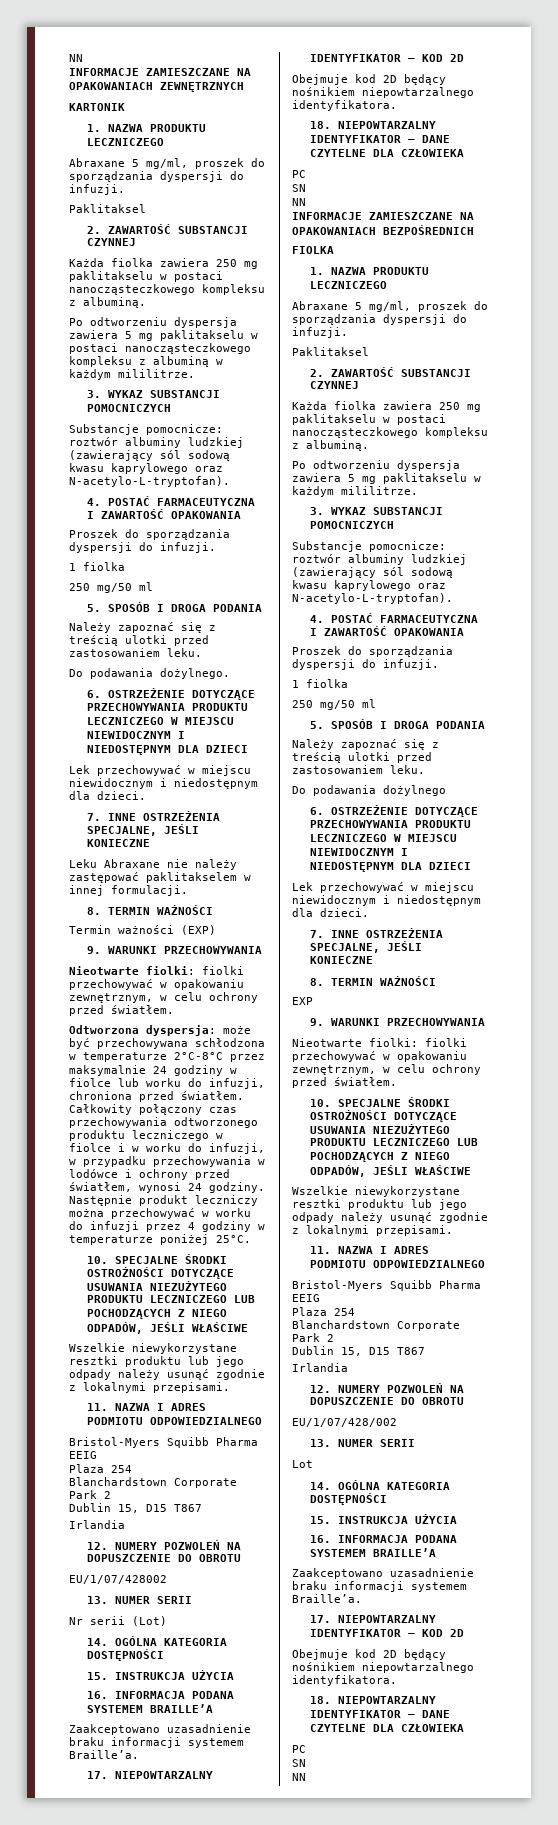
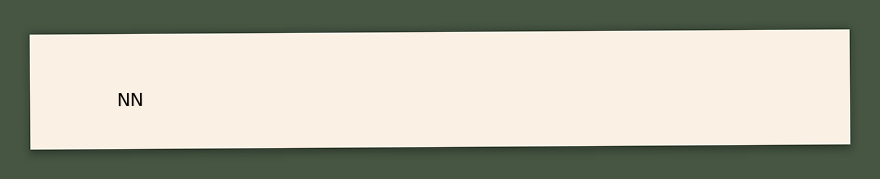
[69,54,83,62] [69,68,251,76] [69,82,244,92] [69,103,125,111] [86,124,206,132] [86,138,164,146] [69,158,265,169] [69,171,244,182] [69,184,125,195] [69,204,146,213] [86,224,248,234] [86,238,136,246] [69,258,258,269] [69,271,223,282] [69,284,265,295] [69,297,146,308] [69,317,237,328] [69,330,258,341] [69,343,251,354] [69,356,223,367] [69,369,195,380] [86,390,220,398] [86,404,171,412] [69,424,223,435] [69,437,244,448] [69,450,230,461] [69,463,223,474] [69,476,230,487] [86,496,255,506] [86,509,241,519] [69,529,230,540] [69,542,216,553] [69,562,125,571] [69,582,153,593] [86,602,262,612] [69,622,216,633] [69,635,209,646] [69,648,202,657] [69,668,230,679] [86,688,255,700] [86,703,248,711] [86,717,234,725] [86,731,185,739] [86,745,248,755] [69,765,251,776] [69,778,258,789] [69,791,146,800] [86,811,220,821] [86,824,199,836] [86,839,150,847] [69,859,237,870] [69,872,251,883] [69,885,188,896] [86,905,213,915] [69,925,216,935] [86,946,262,954] [69,966,244,975] [69,979,244,990] [69,992,258,1003] [69,1005,174,1016] [69,1025,251,1036] [69,1038,265,1049] [69,1052,265,1062] [69,1065,237,1076] [69,1078,265,1089] [69,1091,244,1102] [69,1104,237,1115] [69,1117,258,1128] [69,1130,223,1141] [69,1143,265,1154] [69,1156,265,1167] [69,1169,230,1180] [69,1182,265,1193] [69,1195,258,1206] [69,1208,251,1219] [69,1221,265,1232] [69,1234,251,1245] [86,1254,227,1264] [86,1267,234,1279] [86,1281,227,1291] [86,1295,255,1303] [86,1309,227,1319] [86,1322,248,1334] [69,1343,237,1354] [69,1356,244,1367] [69,1369,265,1380] [69,1382,230,1393] [86,1403,206,1411] [86,1417,262,1425] [69,1437,258,1448] [69,1451,97,1459] [69,1464,132,1473] [69,1477,237,1488] [69,1490,111,1499] [69,1503,202,1513] [69,1520,125,1529] [86,1540,241,1550] [86,1554,241,1562] [69,1575,167,1584] [86,1596,192,1604] [69,1616,167,1626] [86,1636,227,1646] [86,1649,164,1661] [86,1670,234,1680] [86,1691,234,1699] [86,1704,213,1713] [69,1724,251,1735] [69,1737,244,1748] [69,1750,139,1759] [86,1771,213,1779] [309,54,464,62] [292,74,446,85] [292,87,474,98] [292,100,397,111] [309,121,436,129] [309,135,450,143] [309,149,464,157] [292,170,306,178] [292,184,306,192] [292,198,306,206] [292,212,474,220] [292,225,474,235] [292,246,334,254] [309,267,429,275] [309,281,387,289] [292,301,488,312] [292,314,467,325] [292,327,348,338] [292,347,369,356] [309,367,471,377] [309,381,359,389] [292,401,481,412] [292,414,446,425] [292,427,488,438] [292,440,369,451] [292,460,460,471] [292,473,481,484] [292,486,418,497] [309,507,443,515] [309,521,394,529] [292,541,446,552] [292,554,467,565] [292,567,453,578] [292,580,446,591] [292,593,453,604] [309,613,478,623] [309,626,464,636] [292,646,453,657] [292,659,439,670] [292,679,348,688] [292,699,376,710] [309,719,485,729] [292,739,439,750] [292,752,432,763] [292,765,425,774] [292,785,446,796] [309,805,478,817] [309,820,471,828] [309,834,457,842] [309,848,408,856] [309,862,471,872] [292,882,474,893] [292,895,481,906] [292,908,369,917] [309,928,443,938] [309,941,422,953] [309,956,373,964] [309,976,436,986] [292,997,313,1005] [309,1018,485,1026] [292,1038,467,1047] [292,1051,467,1062] [292,1064,481,1075] [292,1077,397,1088] [309,1097,450,1107] [309,1110,457,1122] [309,1124,450,1134] [309,1138,478,1146] [309,1152,450,1162] [309,1165,471,1177] [292,1186,460,1197] [292,1199,467,1210] [292,1212,488,1223] [292,1225,453,1236] [309,1246,429,1254] [309,1260,485,1268] [292,1280,481,1291] [292,1294,320,1302] [292,1307,355,1316] [292,1320,460,1331] [292,1333,334,1342] [292,1346,425,1356] [292,1363,348,1372] [309,1383,464,1393] [309,1397,464,1405] [292,1418,397,1427] [309,1439,415,1447] [292,1460,313,1468] [309,1480,450,1490] [309,1493,387,1505] [309,1514,457,1524] [309,1535,457,1543] [309,1548,436,1557] [292,1568,474,1579] [292,1581,467,1592] [292,1594,362,1603] [309,1615,436,1623] [309,1629,464,1637] [292,1649,446,1660] [292,1662,474,1673] [292,1675,397,1686] [309,1696,436,1704] [309,1710,450,1718] [309,1724,464,1732] [292,1745,306,1753] [292,1759,306,1767] [292,1773,306,1781] NN // INFORMACJE ZAMIESZCZANE NA OPAKOWANIACH ZEWNĘTRZNYCH // KARTONIK // 1. NAZWA PRODUKTU LECZNICZEGO // Abraxane 5 mg/ml, proszek do sporządzania dyspersji do infuzji. // Paklitaksel // 2. ZAWARTOŚĆ SUBSTANCJI CZYNNEJ // Każda fiolka zawiera 250 mg paklitakselu w postaci nanocząsteczkowego kompleksu z albuminą. // Po odtworzeniu dyspersja zawiera 5 mg paklitakselu w postaci nanocząsteczkowego kompleksu z albuminą w każdym mililitrze. // 3. WYKAZ SUBSTANCJI POMOCNICZYCH // Substancje pomocnicze: roztwór albuminy ludzkiej (zawierający sól sodową kwasu kaprylowego oraz N-acetylo-L-tryptofan). // 4. POSTAĆ FARMACEUTYCZNA I ZAWARTOŚĆ OPAKOWANIA // Proszek do sporządzania dyspersji do infuzji. // 1 fiolka // 250 mg/50 ml // 5. SPOSÓB I DROGA PODANIA // Należy zapoznać się z treścią ulotki przed zastosowaniem leku. // Do podawania dożylnego. // 6. OSTRZEŻENIE DOTYCZĄCE PRZECHOWYWANIA PRODUKTU LECZNICZEGO W MIEJSCU NIEWIDOCZNYM I NIEDOSTĘPNYM DLA DZIECI // Lek przechowywać w miejscu niewidocznym i niedostępnym dla dzieci. // 7. INNE OSTRZEŻENIA SPECJALNE, JEŚLI KONIECZNE // Leku Abraxane nie należy zastępować paklitakselem w innej formulacji. // 8. TERMIN WAŻNOŚCI // Termin ważności (EXP) // 9. WARUNKI PRZECHOWYWANIA // Nieotwarte fiolki: fiolki przechowywać w opakowaniu zewnętrznym, w celu ochrony przed światłem. // Odtworzona dyspersja: może być przechowywana schłodzona w temperaturze 2°C-8°C przez maksymalnie 24 godziny w fiolce lub worku do infuzji, chroniona przed światłem. Całkowity połączony czas przechowywania odtworzonego produktu leczniczego w fiolce i w worku do infuzji, w przypadku przechowywania w lodówce i ochrony przed światłem, wynosi 24 godziny. Następnie produkt leczniczy można przechowywać w worku do infuzji przez 4 godziny w temperaturze poniżej 25°C. // 10. SPECJALNE ŚRODKI OSTROŻNOŚCI DOTYCZĄCE USUWANIA NIEZUŻYTEGO PRODUKTU LECZNICZEGO LUB POCHODZĄCYCH Z NIEGO ODPADÓW, JEŚLI WŁAŚCIWE // Wszelkie niewykorzystane resztki produktu lub jego odpady należy usunąć zgodnie z lokalnymi przepisami. // 11. NAZWA I ADRES PODMIOTU ODPOWIEDZIALNEGO // Bristol-Myers Squibb Pharma EEIG // Plaza 254 // Blanchardstown Corporate Park 2 // Dublin 15, D15 T867 // Irlandia // 12. NUMERY POZWOLEŃ NA DOPUSZCZENIE DO OBROTU // EU/1/07/428002 // 13. NUMER SERII // Nr serii (Lot) // 14. OGÓLNA KATEGORIA DOSTĘPNOŚCI // 15. INSTRUKCJA UŻYCIA // 16. INFORMACJA PODANA SYSTEMEM BRAILLE’A // Zaakceptowano uzasadnienie braku informacji systemem Braille’a. // 17. NIEPOWTARZALNY IDENTYFIKATOR – KOD 2D // Obejmuje kod 2D będący nośnikiem niepowtarzalnego identyfikatora. // 18. NIEPOWTARZALNY IDENTYFIKATOR – DANE CZYTELNE DLA CZŁOWIEKA // PC // SN // NN // INFORMACJE ZAMIESZCZANE NA OPAKOWANIACH BEZPOŚREDNICH // FIOLKA // 1. NAZWA PRODUKTU LECZNICZEGO // Abraxane 5 mg/ml, proszek do sporządzania dyspersji do infuzji. // Paklitaksel // 2. ZAWARTOŚĆ SUBSTANCJI CZYNNEJ // Każda fiolka zawiera 250 mg paklitakselu w postaci nanocząsteczkowego kompleksu z albuminą. // Po odtworzeniu dyspersja zawiera 5 mg paklitakselu w każdym mililitrze. // 3. WYKAZ SUBSTANCJI POMOCNICZYCH // Substancje pomocnicze: roztwór albuminy ludzkiej (zawierający sól sodową kwasu kaprylowego oraz N-acetylo-L-tryptofan). // 4. POSTAĆ FARMACEUTYCZNA I ZAWARTOŚĆ OPAKOWANIA // Proszek do sporządzania dyspersji do infuzji. // 1 fiolka // 250 mg/50 ml // 5. SPOSÓB I DROGA PODANIA // Należy zapoznać się z treścią ulotki przed zastosowaniem leku. // Do podawania dożylnego // 6. OSTRZEŻENIE DOTYCZĄCE PRZECHOWYWANIA PRODUKTU LECZNICZEGO W MIEJSCU NIEWIDOCZNYM I NIEDOSTĘPNYM DLA DZIECI // Lek przechowywać w miejscu niewidocznym i niedostępnym dla dzieci. // 7. INNE OSTRZEŻENIA SPECJALNE, JEŚLI KONIECZNE // 8. TERMIN WAŻNOŚCI // EXP // 9. WARUNKI PRZECHOWYWANIA // Nieotwarte fiolki: fiolki przechowywać w opakowaniu zewnętrznym, w celu ochrony przed światłem. // 10. SPECJALNE ŚRODKI OSTROŻNOŚCI DOTYCZĄCE USUWANIA NIEZUŻYTEGO PRODUKTU LECZNICZEGO LUB POCHODZĄCYCH Z NIEGO ODPADÓW, JEŚLI WŁAŚCIWE // Wszelkie niewykorzystane resztki produktu lub jego odpady należy usunąć zgodnie z lokalnymi przepisami. // 11. NAZWA I ADRES PODMIOTU ODPOWIEDZIALNEGO // Bristol-Myers Squibb Pharma EEIG // Plaza 254 // Blanchardstown Corporate Park 2 // Dublin 15, D15 T867 // Irlandia // 12. NUMERY POZWOLEŃ NA DOPUSZCZENIE DO OBROTU // EU/1/07/428/002 // 13. NUMER SERII // Lot // 14. OGÓLNA KATEGORIA DOSTĘPNOŚCI // 15. INSTRUKCJA UŻYCIA // 16. INFORMACJA PODANA SYSTEMEM BRAILLE’A // Zaakceptowano uzasadnienie braku informacji systemem Braille’a. // 17. NIEPOWTARZALNY IDENTYFIKATOR – KOD 2D // Obejmuje kod 2D będący nośnikiem niepowtarzalnego identyfikatora. // 18. NIEPOWTARZALNY IDENTYFIKATOR – DANE CZYTELNE DLA CZŁOWIEKA // PC // SN // NN -> [117,92,144,107] NN

